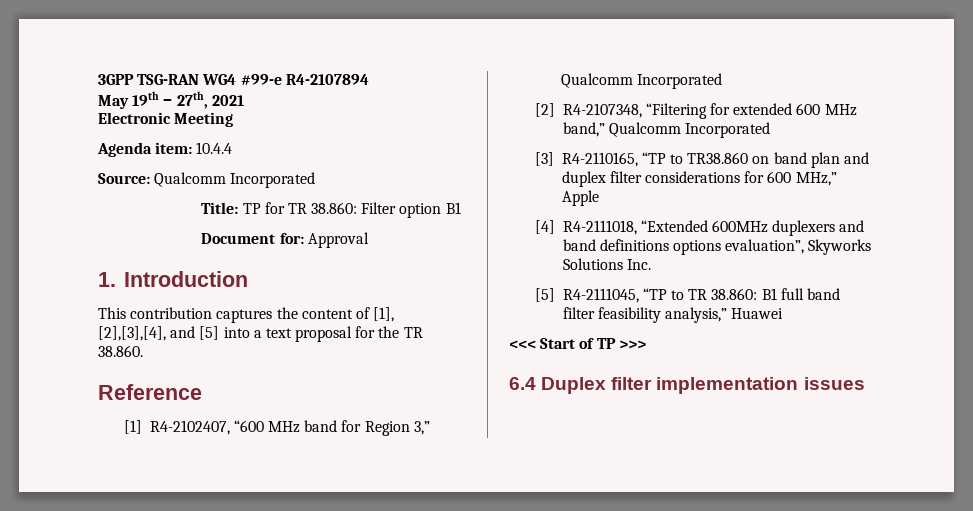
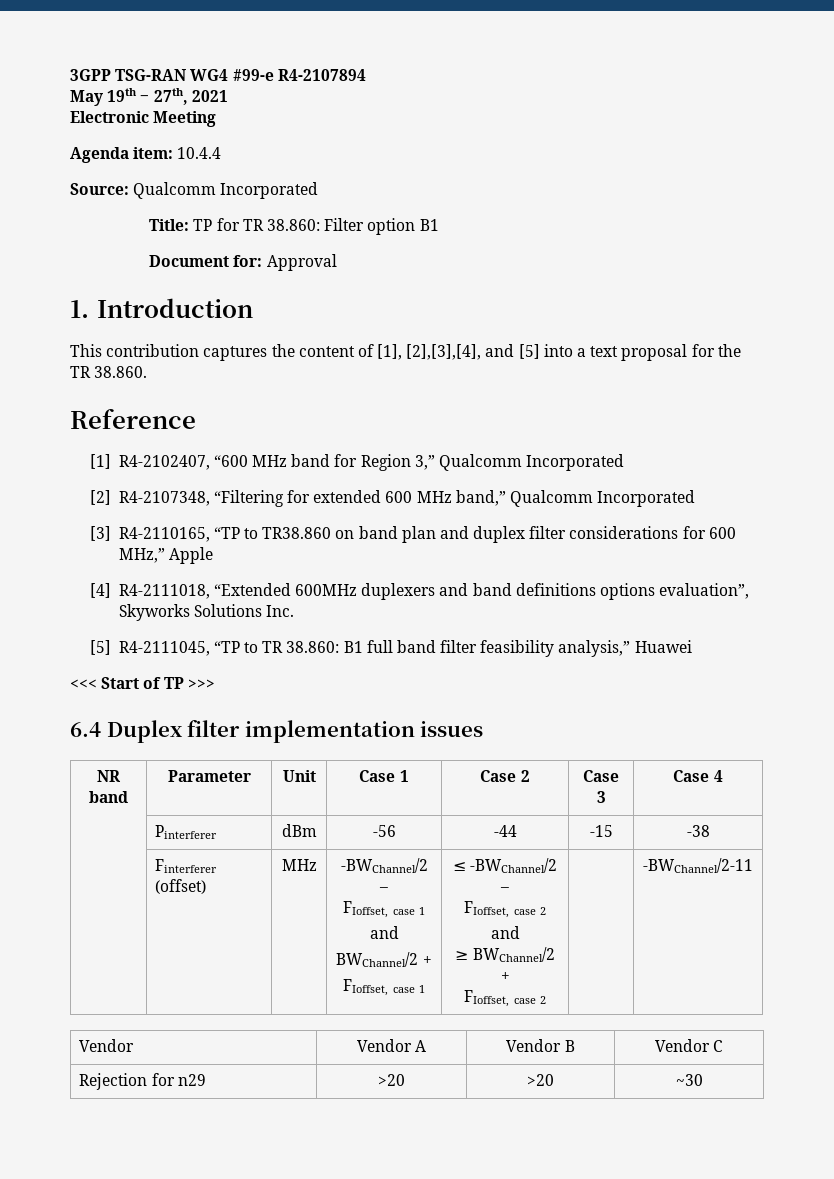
(865, 383) none -> [97,770,121,782] [89,791,128,803] [167,770,251,782] [282,770,316,782] [359,770,409,782] [480,770,530,782] [583,770,619,782] [596,791,606,803] [673,770,723,782] [155,825,218,839] [281,824,317,837] [372,825,396,837] [493,825,517,837] [589,825,613,837] [686,825,710,837] [155,859,218,873] [155,879,207,894] [281,859,317,871] [340,858,428,873] [379,887,388,892] [343,901,425,918] [369,926,399,939] [336,952,432,967] [343,979,425,996] [452,858,558,873] [500,887,509,892] [464,901,546,918] [490,926,520,939] [455,947,555,962] [500,972,510,981] [464,990,546,1007] [643,858,753,873] [79,1039,135,1052] [356,1039,427,1052] [506,1039,575,1052] [654,1039,724,1052] [79,1073,206,1090] [378,1074,405,1086] [527,1074,554,1086] [675,1074,703,1086] // NR band | Parameter | Unit | Case 1 | Case 2 | Case 3 | Case 4 // | Pinterferer | dBm | -56 | -44 | -15 | -38 // | Finterferer (offset) | MHz | -BWChannel/2 – // FIoffset, case 1 // and // BWChannel/2 + // FIoffset, case 1 | ≤ -BWChannel/2 – // FIoffset, case 2 // and // ≥ BWChannel/2 + // FIoffset, case 2 | | -BWChannel/2-11 // Vendor | Vendor A | Vendor B | Vendor C // Rejection for n29 | >20 | >20 | ~30

